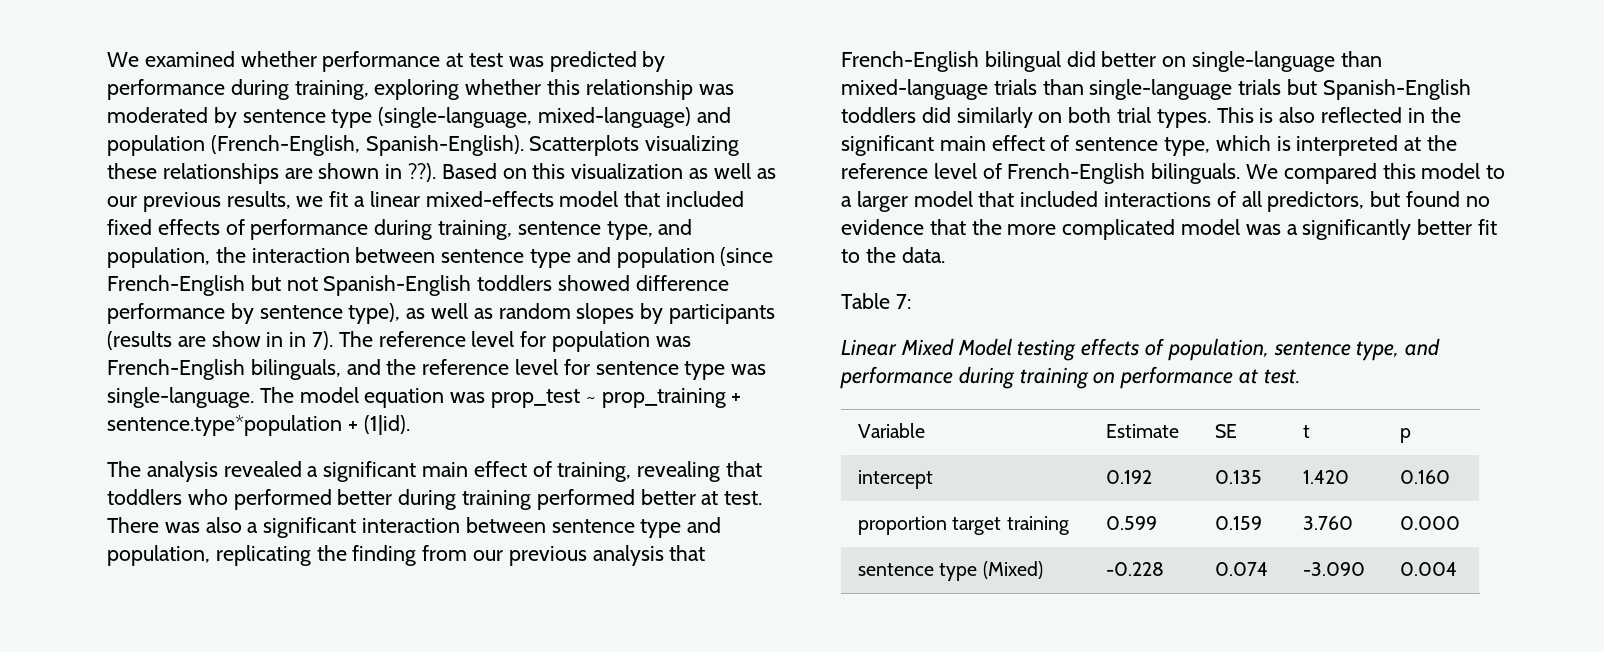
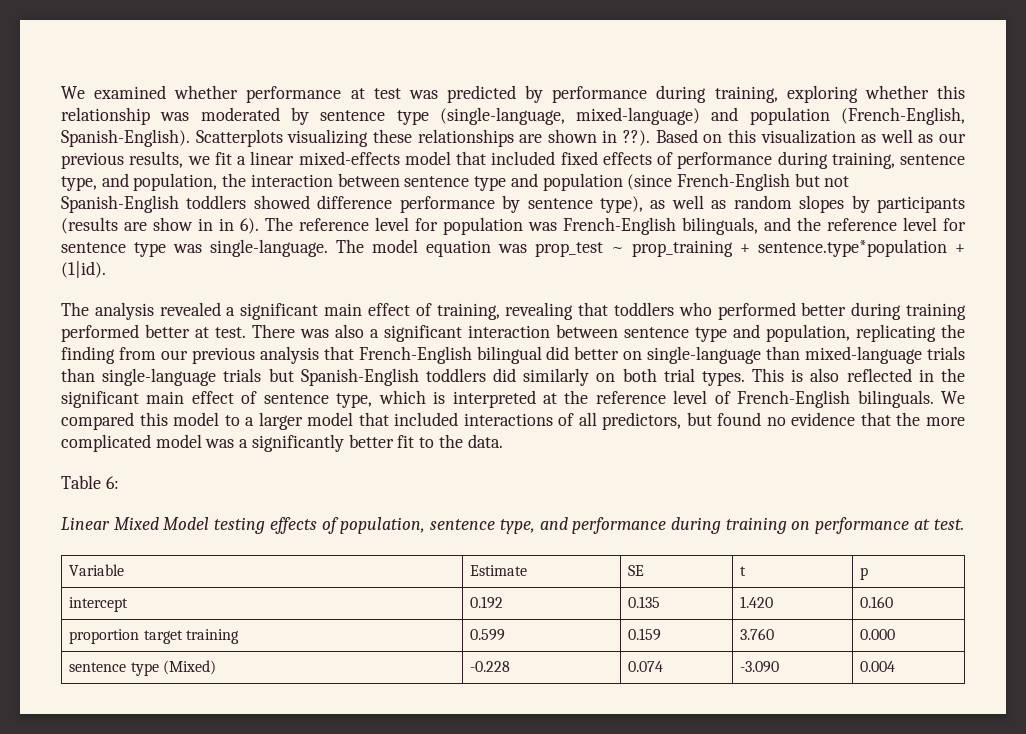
[312,331,334,350] 7). -> [240,218,259,234] 6).
[895,294,911,309] 7: -> [105,476,119,489] 6:

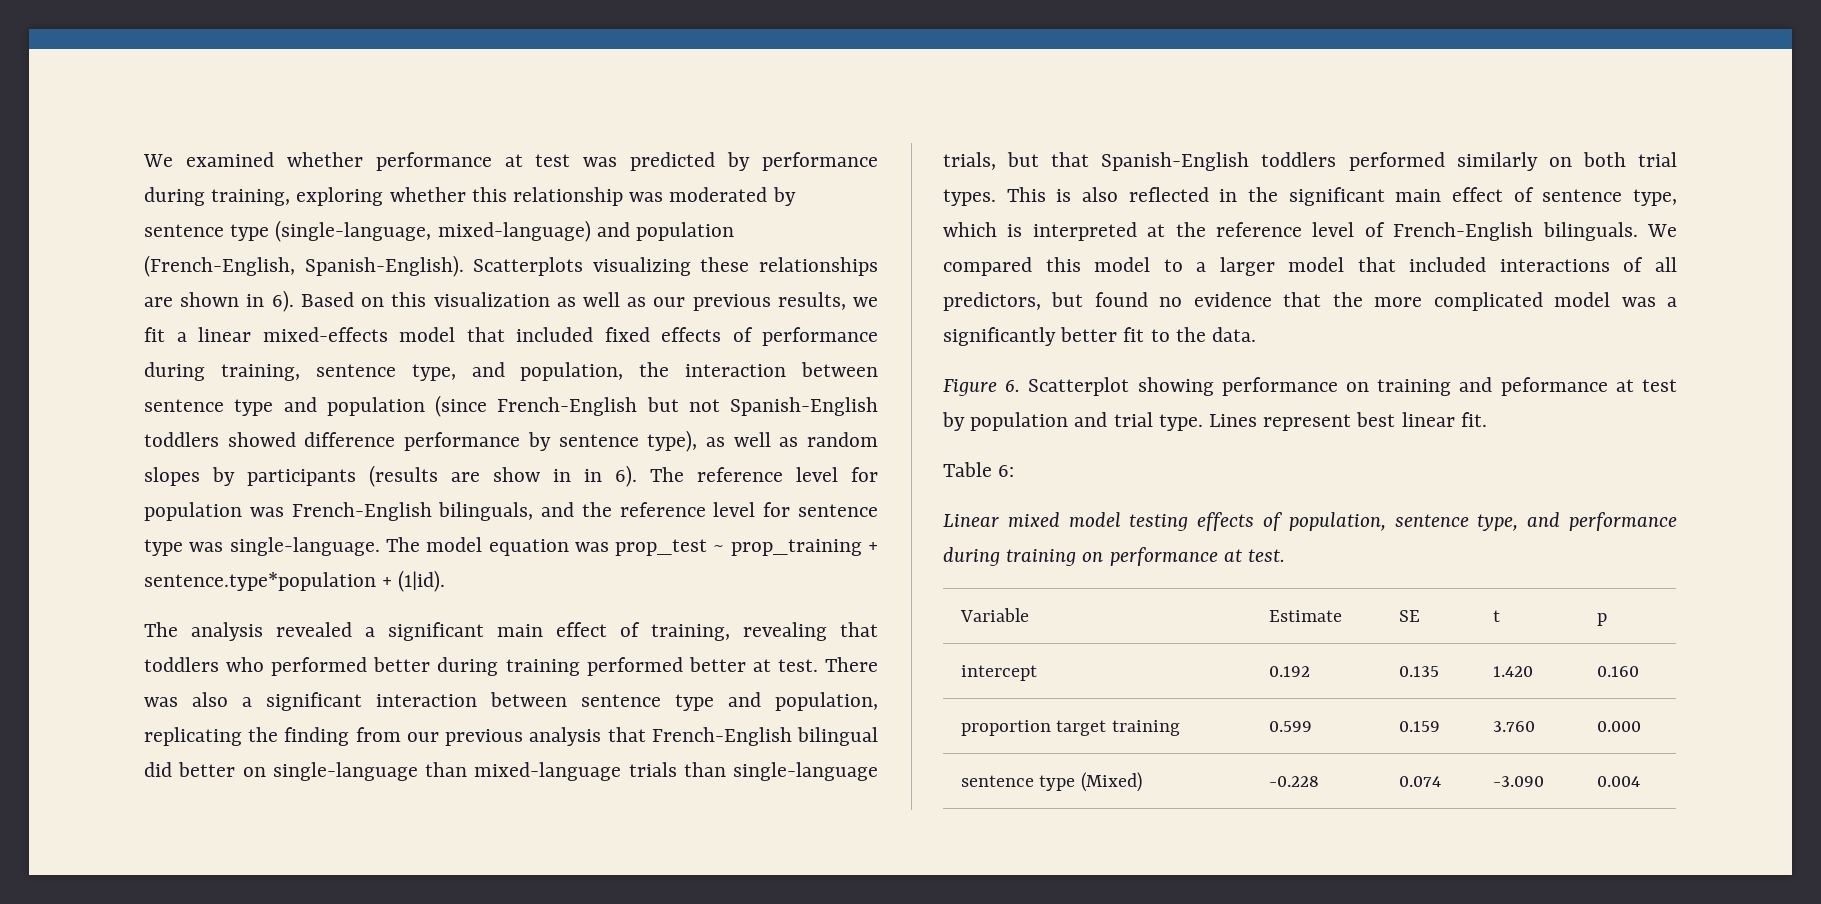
[623,130,650,146] ??). -> [271,290,294,312] 6).
[223,368,517,386] trials but Spanish-English toddlers did -> [943,152,1445,171] trials, but that Spanish-English toddlers performed
(503, 441) none -> [943,377,1677,396] [942,412,1487,431] // Figure 6. Scatterplot showing performance on training and peformance at test by population and trial type. Lines represent best linear fit.
[113,517,210,530] Mixed Model -> [1007,512,1121,527] mixed model

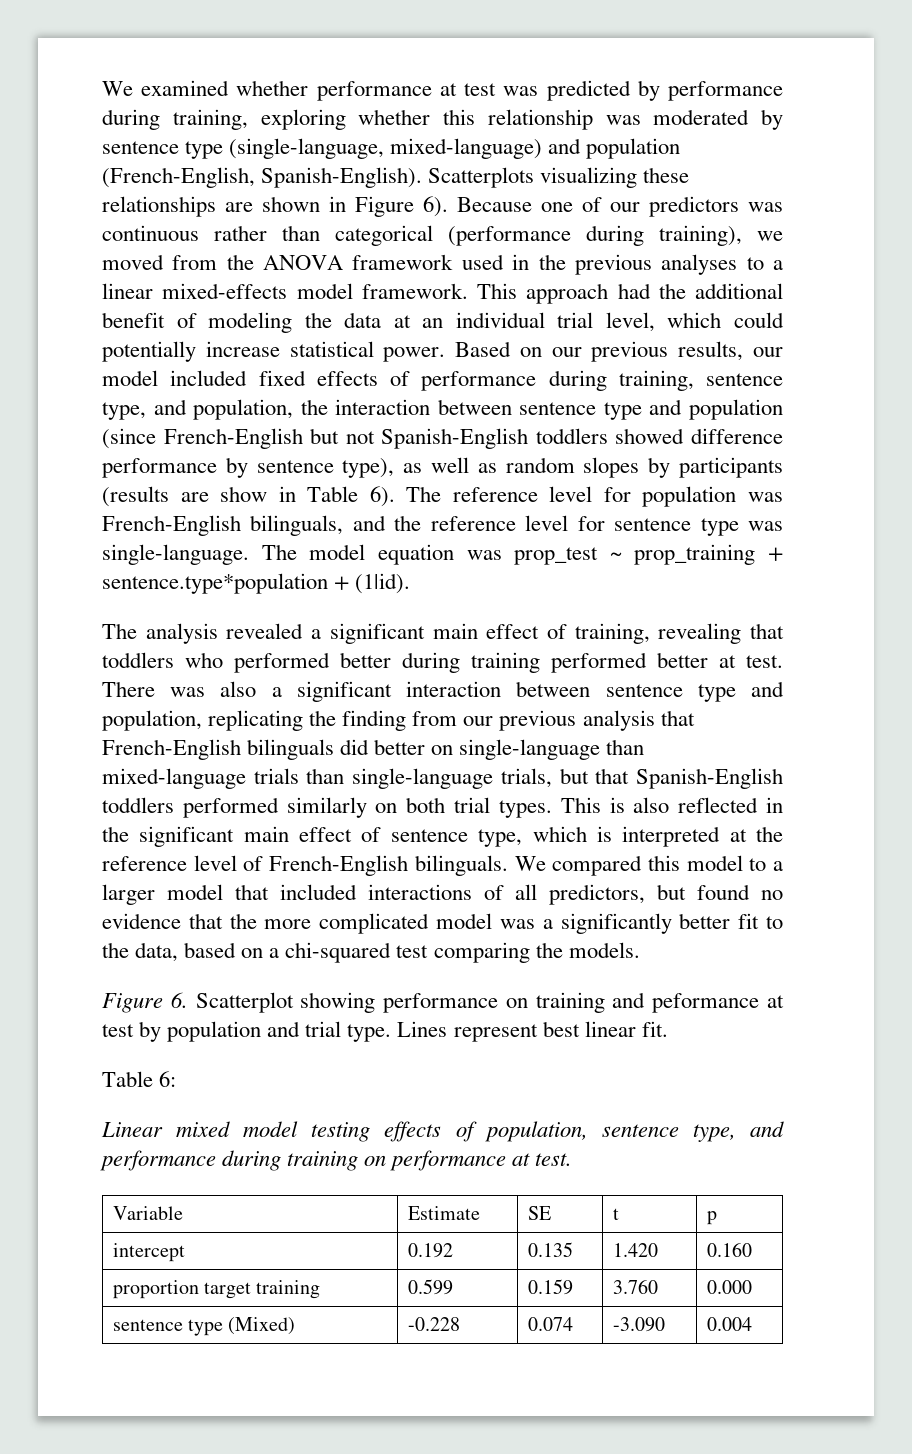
[271,290,878,312] [144,327,505,342] 6). Based on this visualization as well as our previous results, we fit a linear mixed-effects model that -> [355,196,783,217] [102,225,783,246] [102,254,784,275] [102,283,783,304] [102,312,784,333] [102,341,783,362] [102,370,158,386] Figure 6). Because one of our predictors was continuous rather than categorical (performance during training), we moved from the ANOVA framework used in the previous analyses to a linear mixed-effects model framework. This approach had the additional benefit of modeling the data at an individual trial level, which could potentially increase statistical power. Based on our previous results, our model
[584,469,602,482] in -> [307,486,359,502] Table
[797,727,878,746] bilingual -> [247,739,335,760] bilinguals
[1212,327,1257,342] data. -> [135,942,640,963] data, based on a chi-squared test comparing the models.

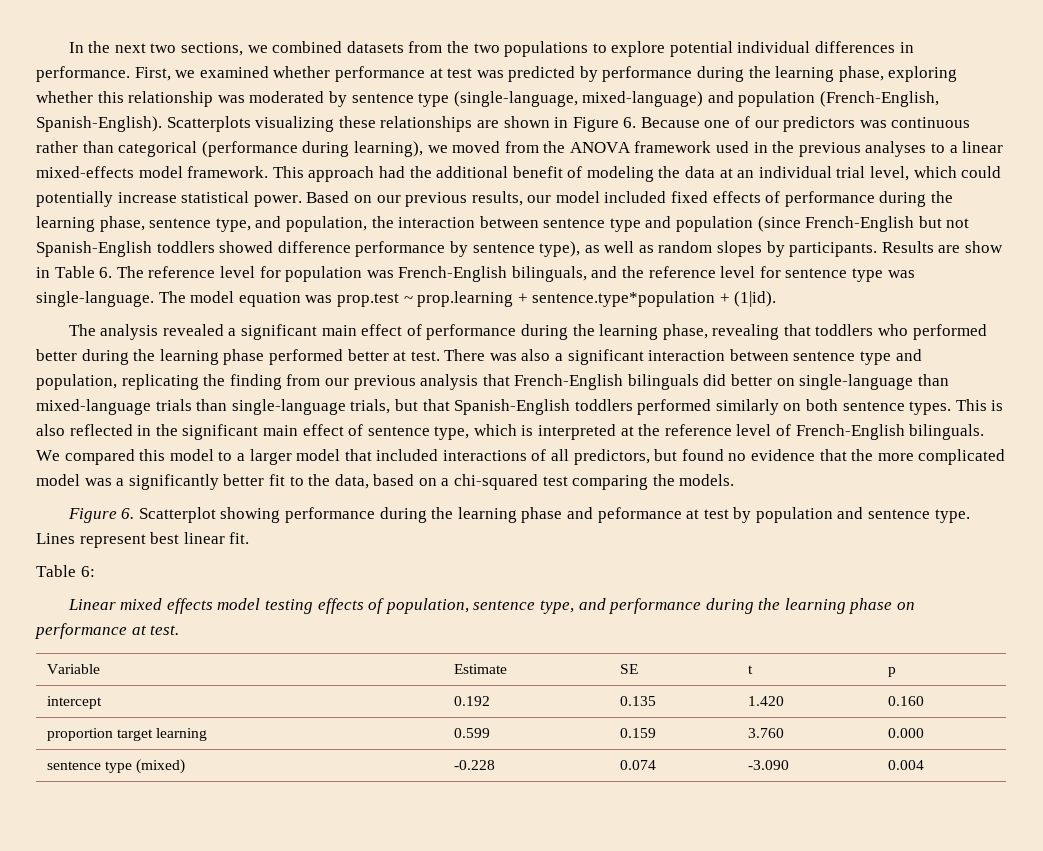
[102,81,133,96] We -> [68,41,914,57] [36,66,196,82] In the next two sections, we combined datasets from the two populations to explore potential individual differences in performance. First, we
[172,109,248,130] training, -> [748,66,884,82] the learning phase,
[423,196,448,217] 6). -> [623,117,637,128] 6.
[659,225,742,246] training), -> [353,141,423,157] learning),
[618,370,694,391] training, -> [931,191,954,203] [36,216,145,232] the learning phase,
[679,457,783,478] [102,486,169,507] participants (results -> [789,241,934,257] participants. Results
[369,486,395,507] 6). -> [99,267,113,278] 6.
[514,544,756,565] prop_test ~ prop_training -> [336,291,514,307] prop.test ~ prop.learning
[574,623,650,644] training, -> [426,324,708,340] performance during the learning phase,
[471,652,540,673] training -> [133,349,265,365] the learning phase
[454,797,491,813] trial -> [842,401,905,411] sentence
[505,992,605,1013] on training -> [379,507,563,523] during the learning phase
[305,1021,342,1037] trial -> [868,509,931,519] sentence
(231, 1129) none -> [166,598,213,614] effects
[287,1151,359,1171] training -> [758,598,893,614] the learning phase
[256,1280,321,1299] training -> [156,728,208,741] learning
[228,1317,296,1335] (Mixed) -> [136,759,186,774] (mixed)

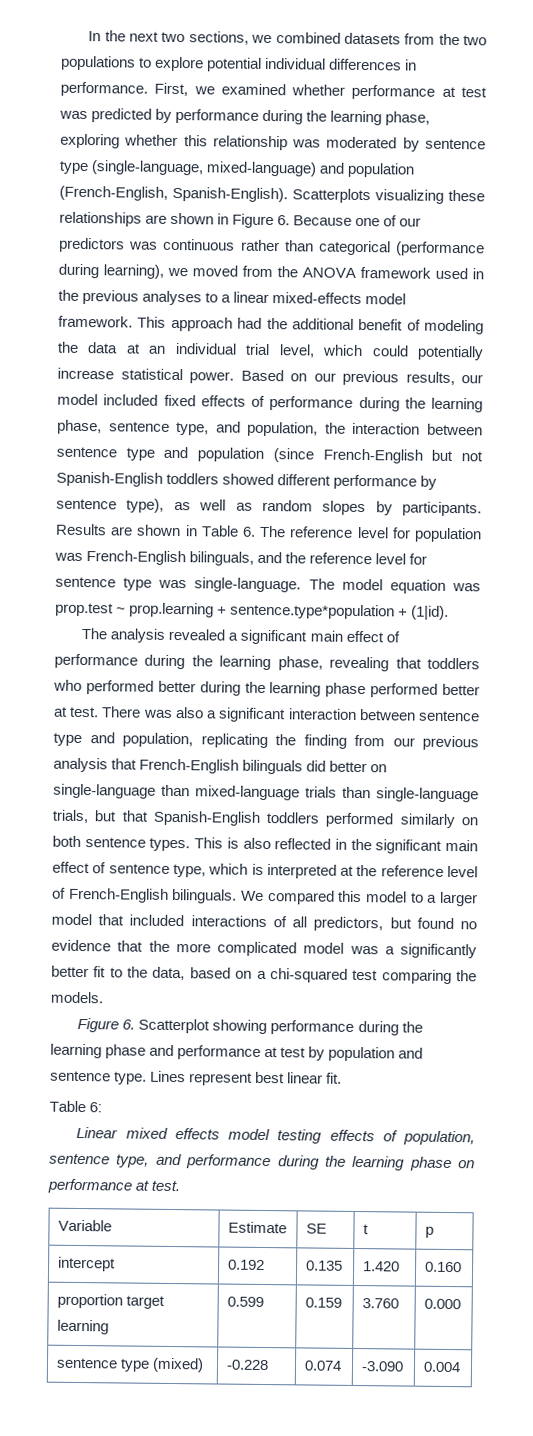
[277,241,351,253] difference -> [277,474,332,486] different
[965,241,1004,253] show -> [136,524,182,537] shown
[597,507,682,523] peformance -> [177,1045,262,1060] performance

